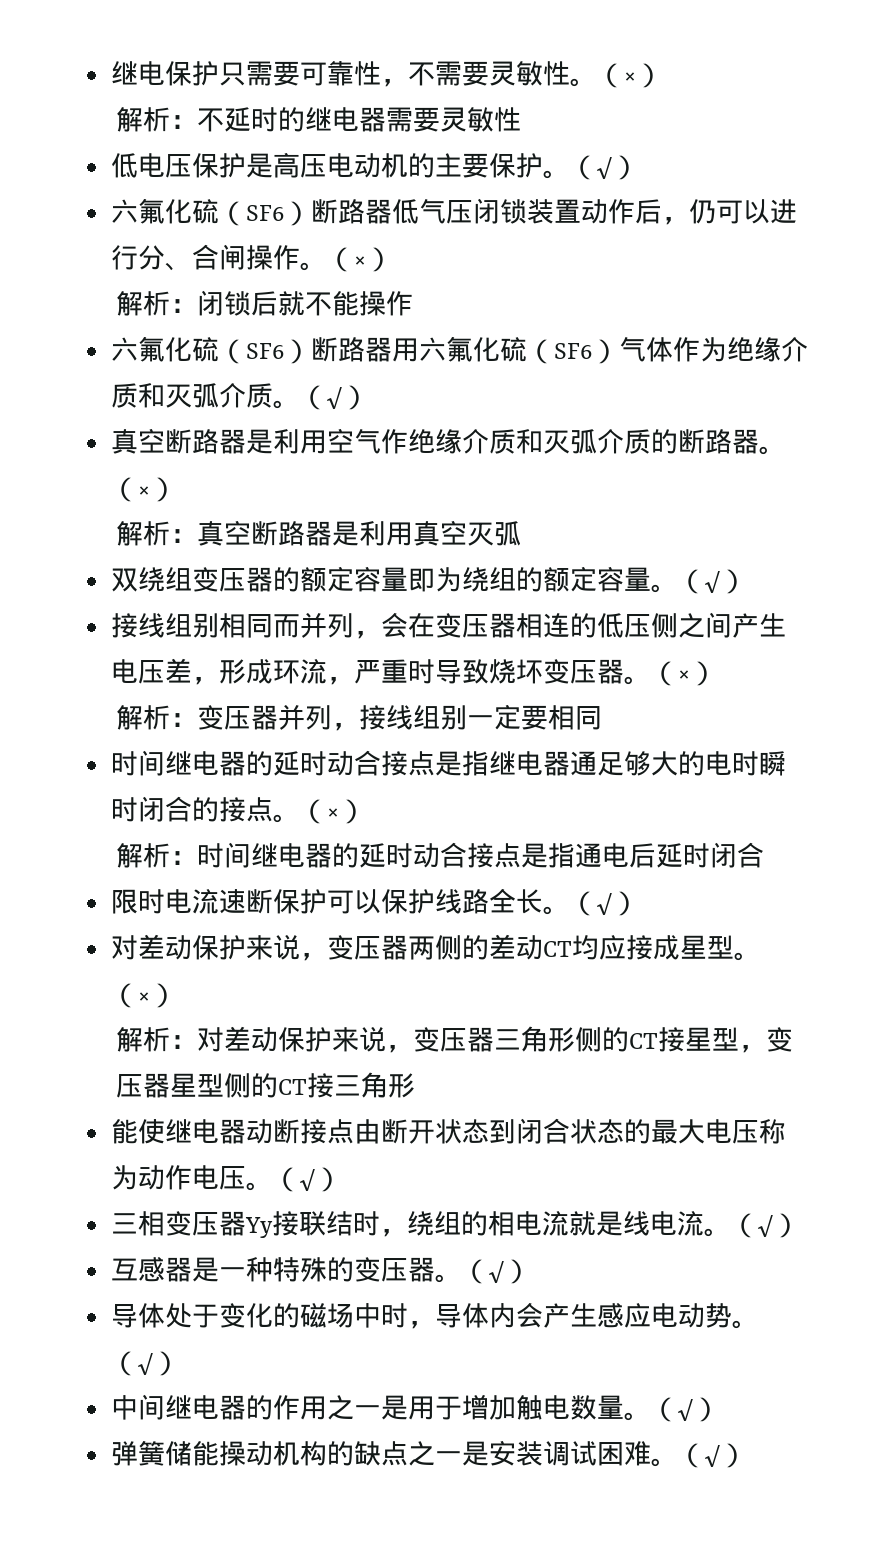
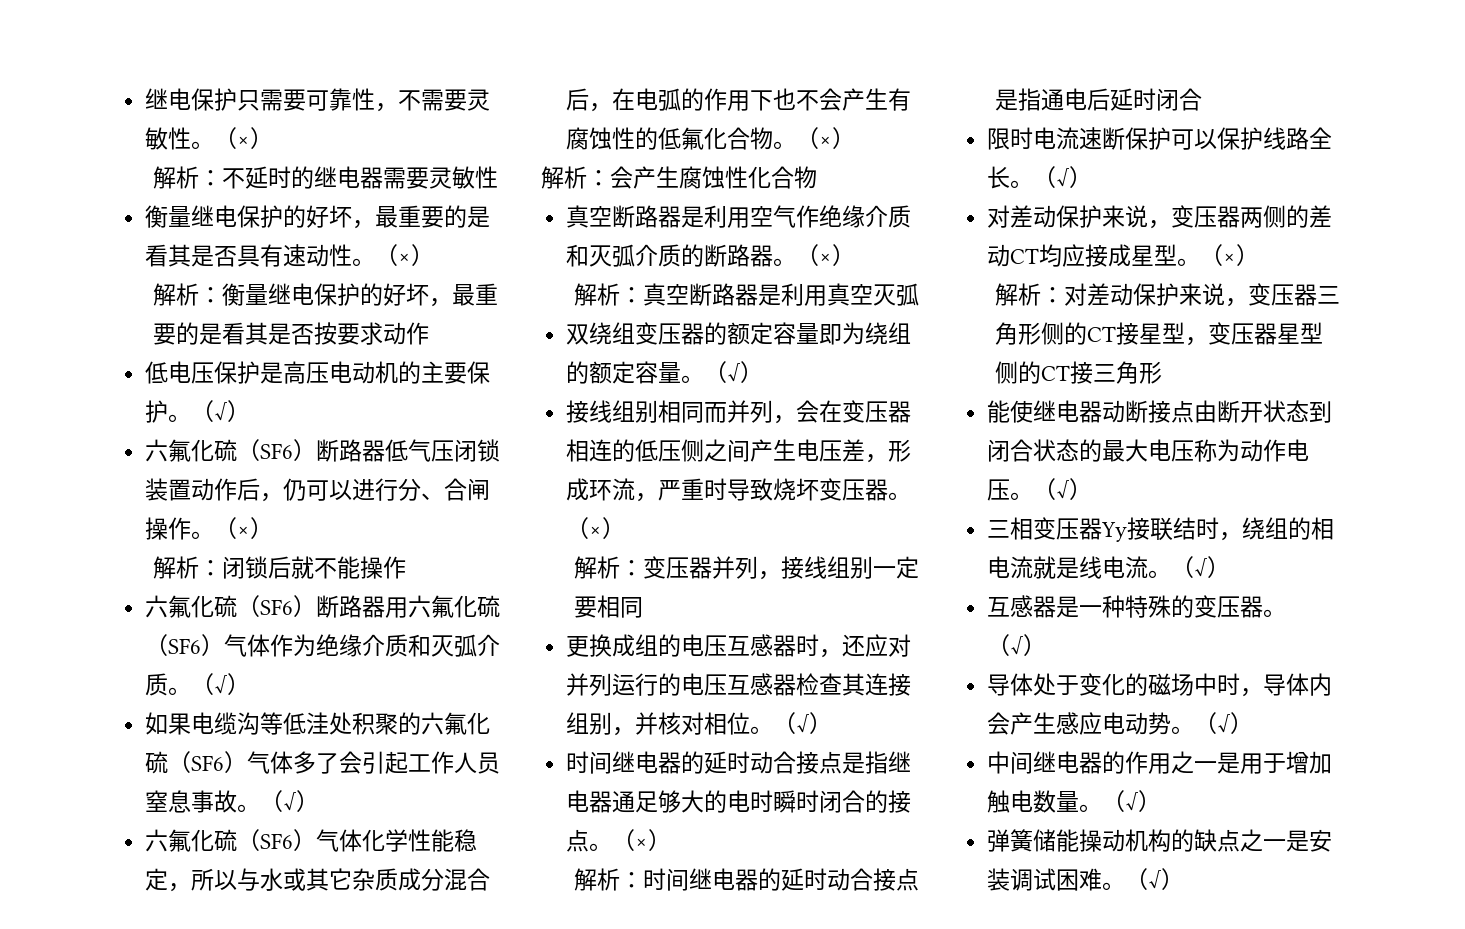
(522, 119) none -> [145,205,491,229] [145,244,435,267] [152,283,498,307] [152,322,429,345] // 衡量继电保护的好坏，最重要的是看其是否具有速动性。（×） // 解析：衡量继电保护的好坏，最重要的是看其是否按要求动作
(370, 397) none -> [145,712,491,735] [145,751,501,774] [145,790,320,813] [145,829,478,852] [145,868,491,892] [566,88,912,112] [566,127,856,150] [541,166,817,189] // 如果电缆沟等低洼处积聚的六氟化硫（SF6）气体多了会引起工作人员窒息事故。（√） // 六氟化硫（SF6）气体化学性能稳定，所以与水或其它杂质成分混合后，在电弧的作用下也不会产生有腐蚀性的低氟化合物。（×） // 解析：会产生腐蚀性化合物
(603, 718) none -> [566,634,912,658] [566,673,912,696] [566,712,833,736] // 更换成组的电压互感器时，还应对并列运行的电压互感器检查其连接组别，并核对相位。（√）

